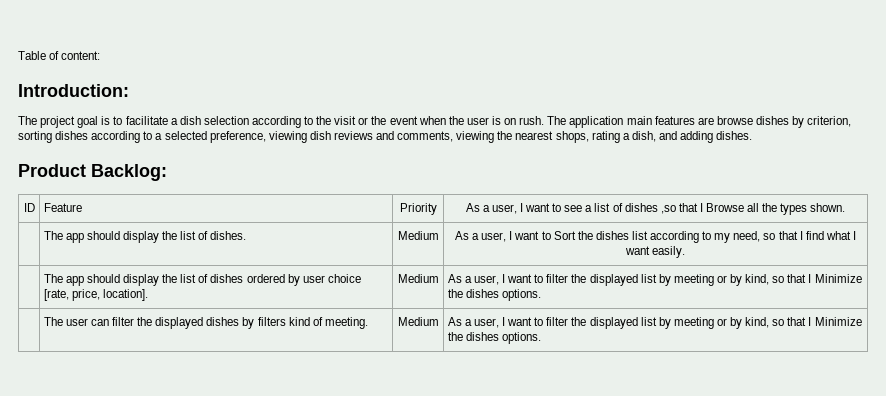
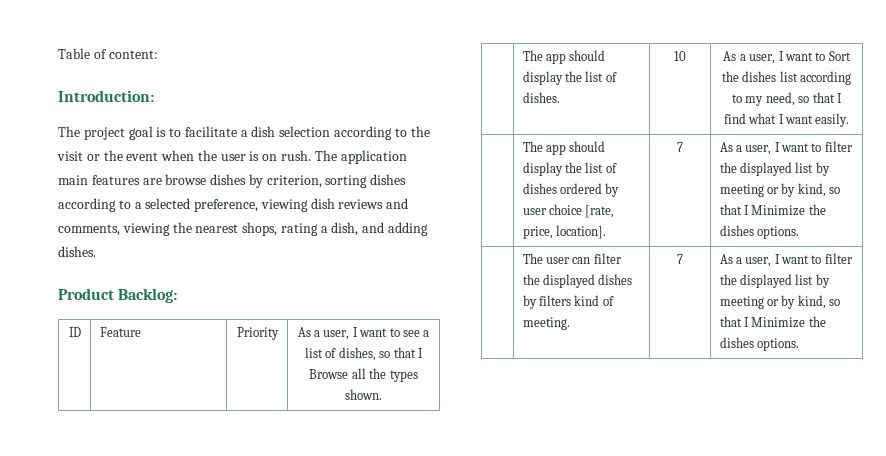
[624,203,676,214] dishes ,so -> [338,347,391,361] dishes, so
[397,231,439,240] Medium -> [674,51,686,61] 10
[397,274,439,283] Medium -> [677,142,683,152] 7
[397,317,439,326] Medium -> [677,254,683,264] 7

